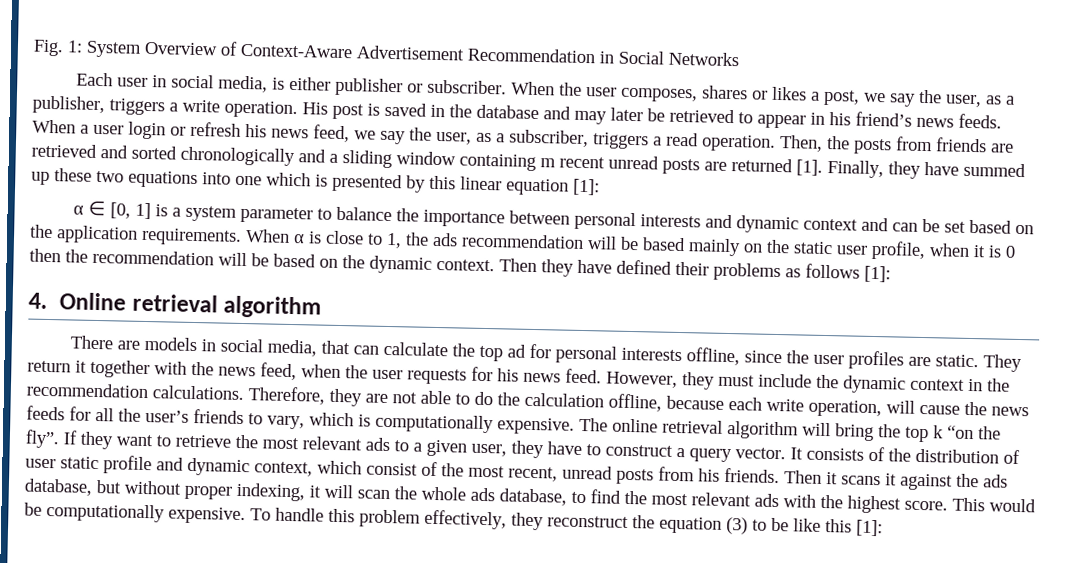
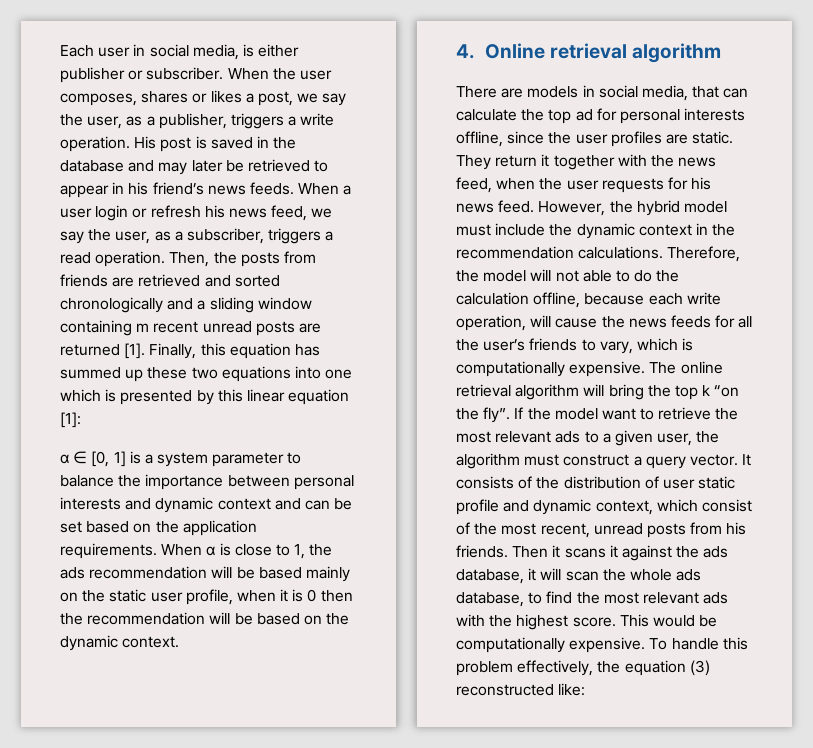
[33,39,739,67] Fig. 1: System Overview of Context-Aware Advertisement Recommendation in Social Networks // -> (60, 51) none
[888,161,959,179] they have -> [200,343,320,359] this equation has
[499,258,891,283] Then they have defined their problems as follows [1]: -> (180, 642) none
[682,372,715,390] they -> [609,200,727,216] the hybrid model
[329,388,388,407] they are -> [456,269,552,282] the model will
[80,431,114,450] they -> [527,408,598,420] the model
[511,440,601,459] they have to -> [696,431,720,443] [456,453,560,469] the algorithm must
[96,480,306,502] but without proper indexing, -> (524, 576) none
[511,512,629,531] they reconstruct -> (594, 668) none
[752,517,883,537] to be like this [1]: -> [456,683,586,696] reconstructed like:

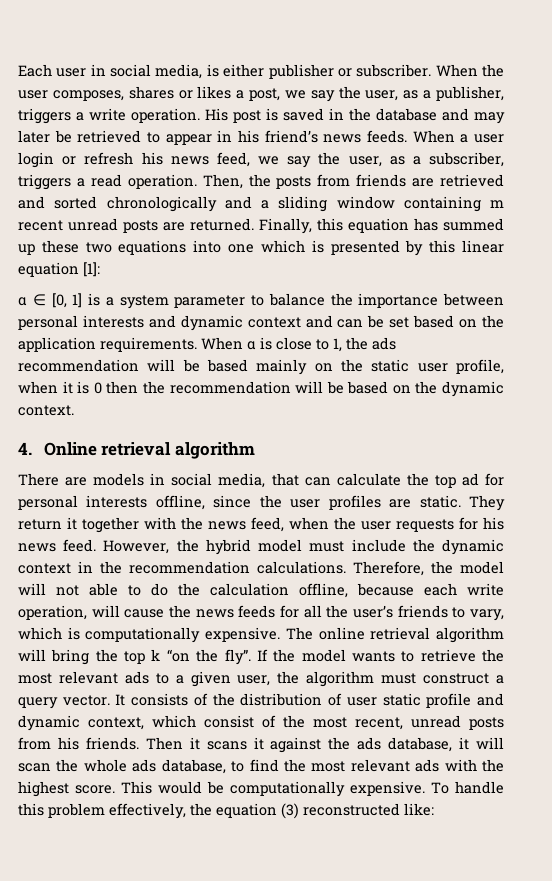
[60,343,146,359] returned [1]. -> [190,218,254,231] returned.
[601,408,636,420] want -> [351,651,395,662] wants

